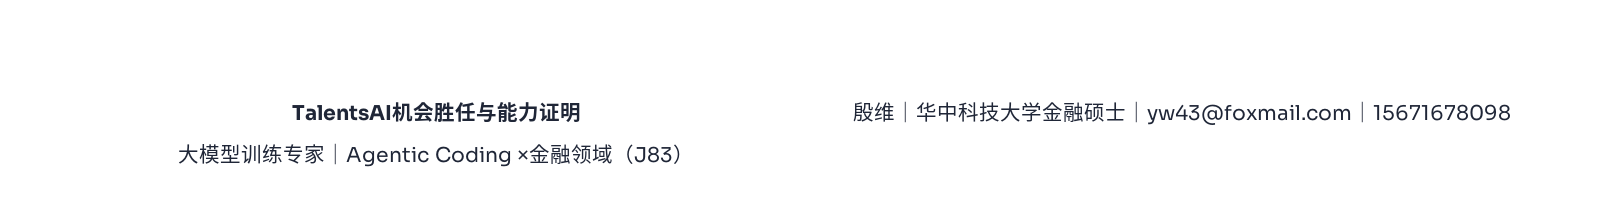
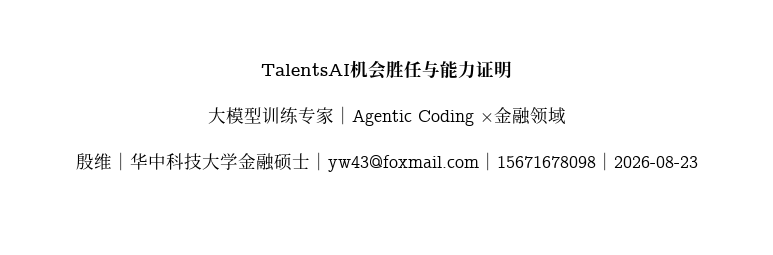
[613,144,695,164] （J83） -> (566, 116) none
(1511, 112) none -> [595,152,698,171] ｜2026-08-23

